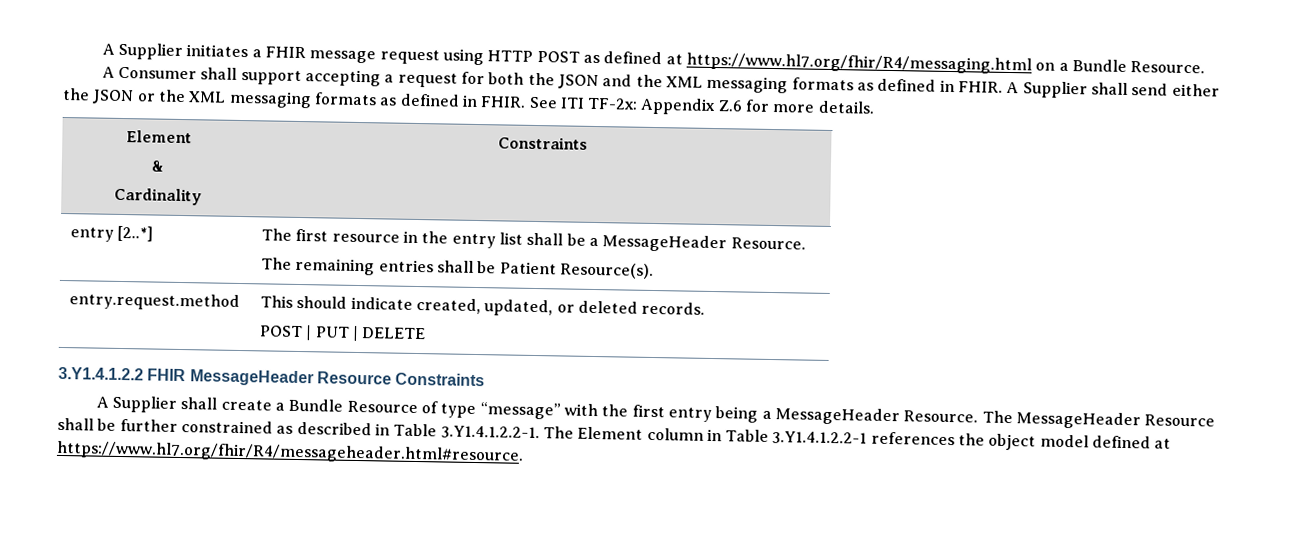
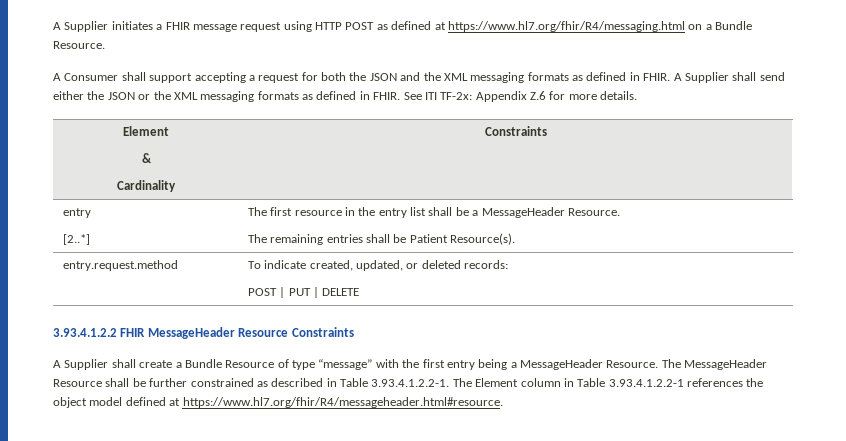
(115, 234) none -> (91, 213) //
[260,295,348,309] This should -> [247,261,261,269] To
[641,301,706,315] records. -> [464,260,509,269] records:
[58,366,144,381] 3.Y1.4.1.2.2 -> [53,328,117,337] 3.93.4.1.2.2
[440,425,540,440] 3.Y1.4.1.2.2-1. -> [371,379,450,387] 3.93.4.1.2.2-1.
[772,431,868,445] 3.Y1.4.1.2.2-1 -> [608,379,684,387] 3.93.4.1.2.2-1

